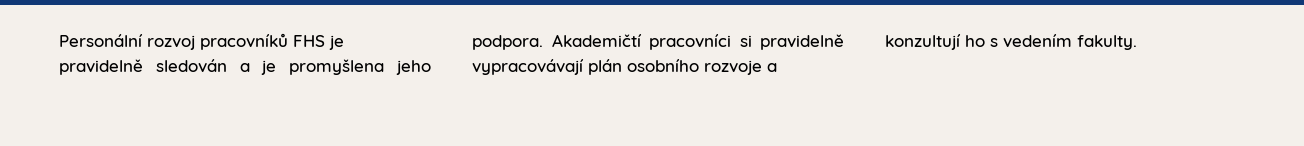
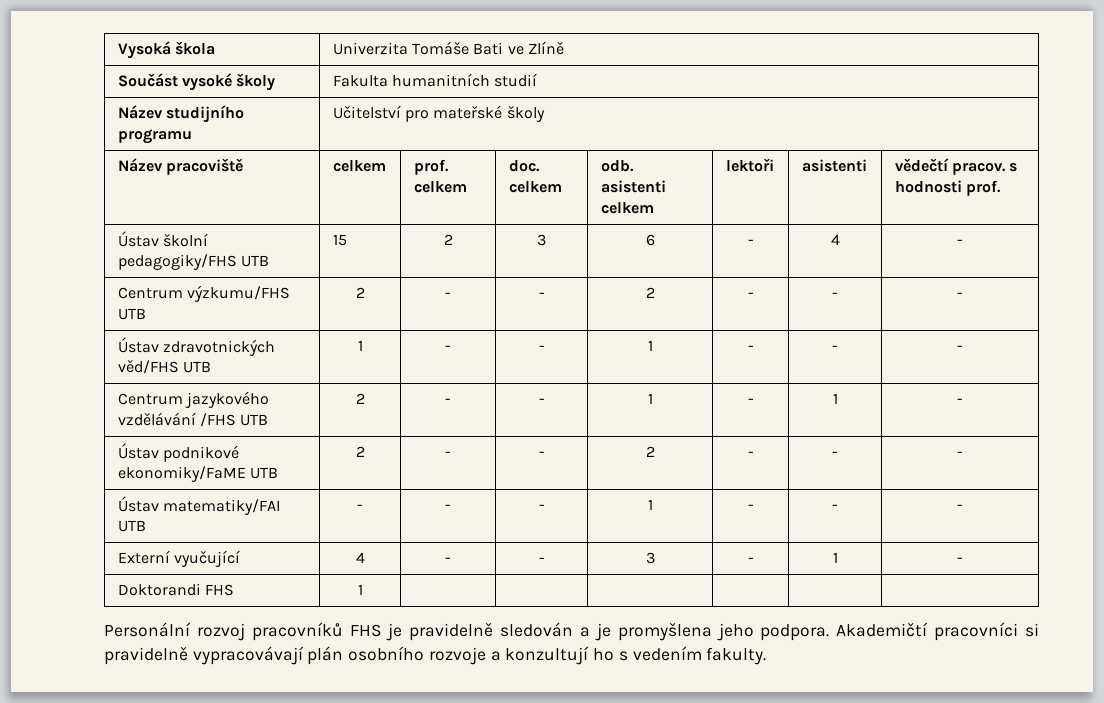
(59, 40) none -> [117,41,215,59] [332,41,564,55] [117,73,276,91] [332,73,538,87] [117,105,244,123] [117,129,192,144] [332,105,545,122] [117,158,243,175] [332,160,386,172] [413,159,449,175] [413,181,467,193] [508,160,540,172] [508,181,562,193] [600,160,634,172] [600,180,666,193] [600,202,654,214] [725,158,774,172] [801,159,867,172] [894,158,1018,175] [894,180,1001,196] [117,231,208,247] [117,254,269,270] [332,234,347,246] [443,234,453,245] [537,234,546,246] [645,234,655,246] [747,239,754,245] [830,234,840,245] [957,239,963,245] [117,285,290,302] [117,308,146,320] [355,287,365,298] [445,292,451,298] [538,292,545,298] [645,287,655,298] [747,292,754,298] [832,292,838,298] [957,292,963,298] [117,337,275,356] [117,360,211,374] [357,340,363,351] [445,345,451,351] [538,345,545,351] [647,340,653,351] [747,345,754,351] [832,345,838,351] [957,345,963,351] [117,391,269,408] [117,412,269,427] [355,393,365,404] [445,398,451,404] [538,398,545,404] [647,393,653,404] [747,398,754,404] [832,393,838,404] [957,398,963,404] [117,443,239,462] [117,466,278,482] [355,446,365,457] [445,451,451,457] [538,451,545,457] [645,446,655,457] [747,451,754,457] [832,451,838,457] [957,451,963,457] [117,496,280,515] [117,520,146,532] [357,504,363,510] [445,504,451,510] [538,504,545,510] [647,499,653,510] [747,504,754,510] [832,504,838,510] [957,504,963,510] [117,550,240,567] [355,552,365,563] [445,557,451,563] [538,557,545,563] [645,552,655,564] [747,557,754,563] [832,552,838,563] [957,557,963,563] [117,583,234,596] [357,584,363,595] Vysoká škola | Univerzita Tomáše Bati ve Zlíně // Součást vysoké školy | Fakulta humanitních studií // Název studijního programu | Učitelství pro mateřské školy // Název pracoviště | celkem | prof. celkem | doc. celkem | odb. asistenti celkem | lektoři | asistenti | vědečtí pracov. s hodnosti prof. // Ústav školní pedagogiky/FHS UTB | 15 | 2 | 3 | 6 | - | 4 | - // Centrum výzkumu/FHS UTB | 2 | - | - | 2 | - | - | - // Ústav zdravotnických věd/FHS UTB | 1 | - | - | 1 | - | - | - // Centrum jazykového vzdělávání /FHS UTB | 2 | - | - | 1 | - | 1 | - // Ústav podnikové ekonomiky/FaME UTB | 2 | - | - | 2 | - | - | - // Ústav matematiky/FAI UTB | - | - | - | 1 | - | - | - // Externí vyučující | 4 | - | - | 3 | - | 1 | - // Doktorandi FHS | 1 | | | | | | //

